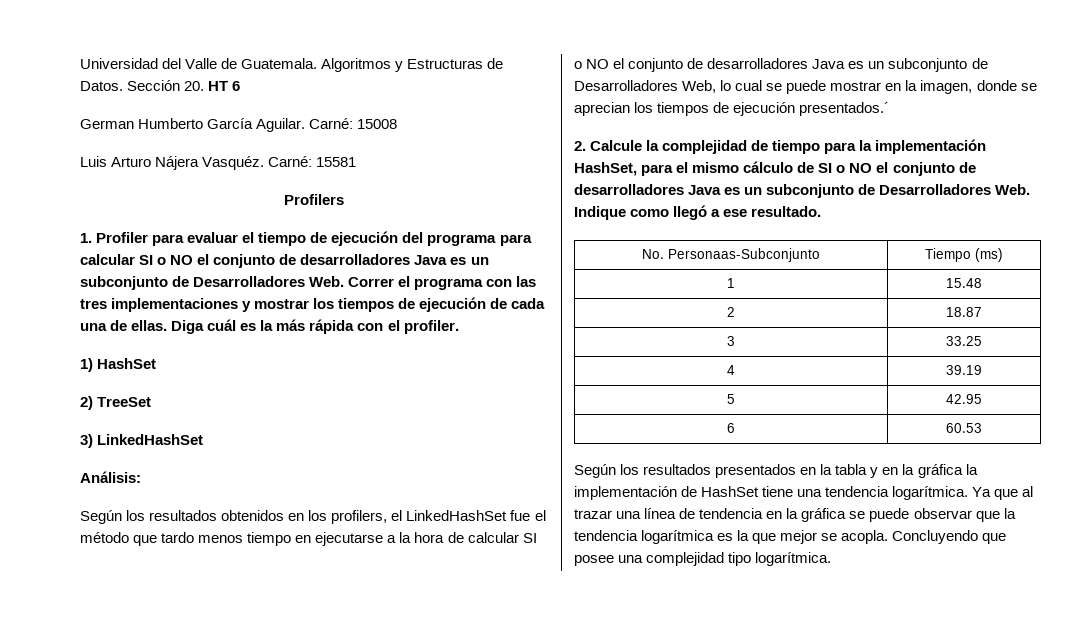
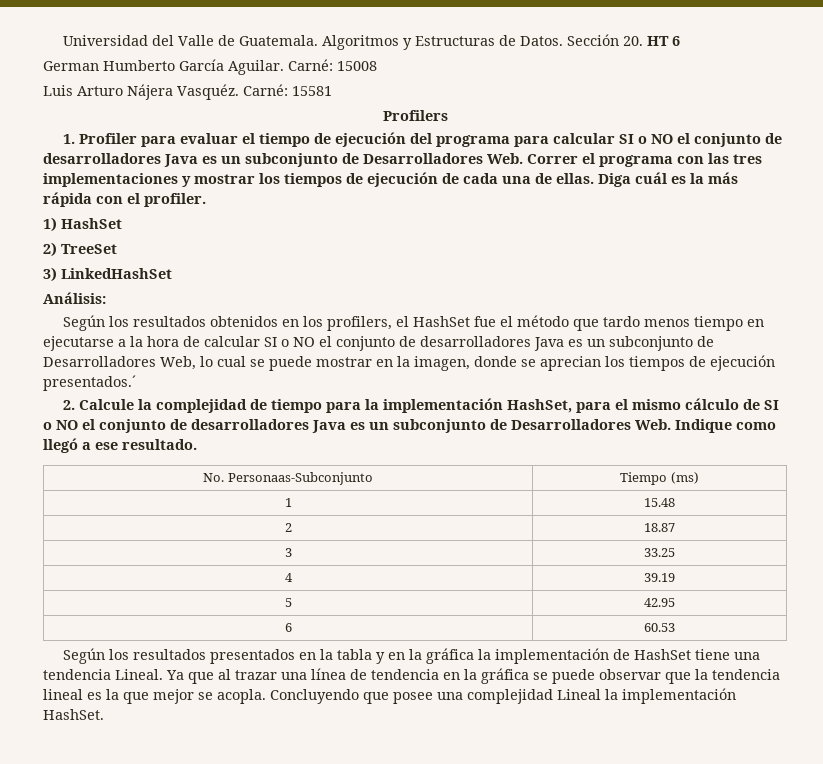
[406,510,508,521] LinkedHashSet -> [412,316,470,327] HashSet
[892,486,969,500] logarítmica. -> [115,669,163,680] Lineal.
[641,530,715,544] logarítmica -> [43,689,83,700] lineal
[728,552,832,566] tipo logarítmica. -> [557,688,736,704] [43,709,104,720] Lineal la implementación HashSet.

